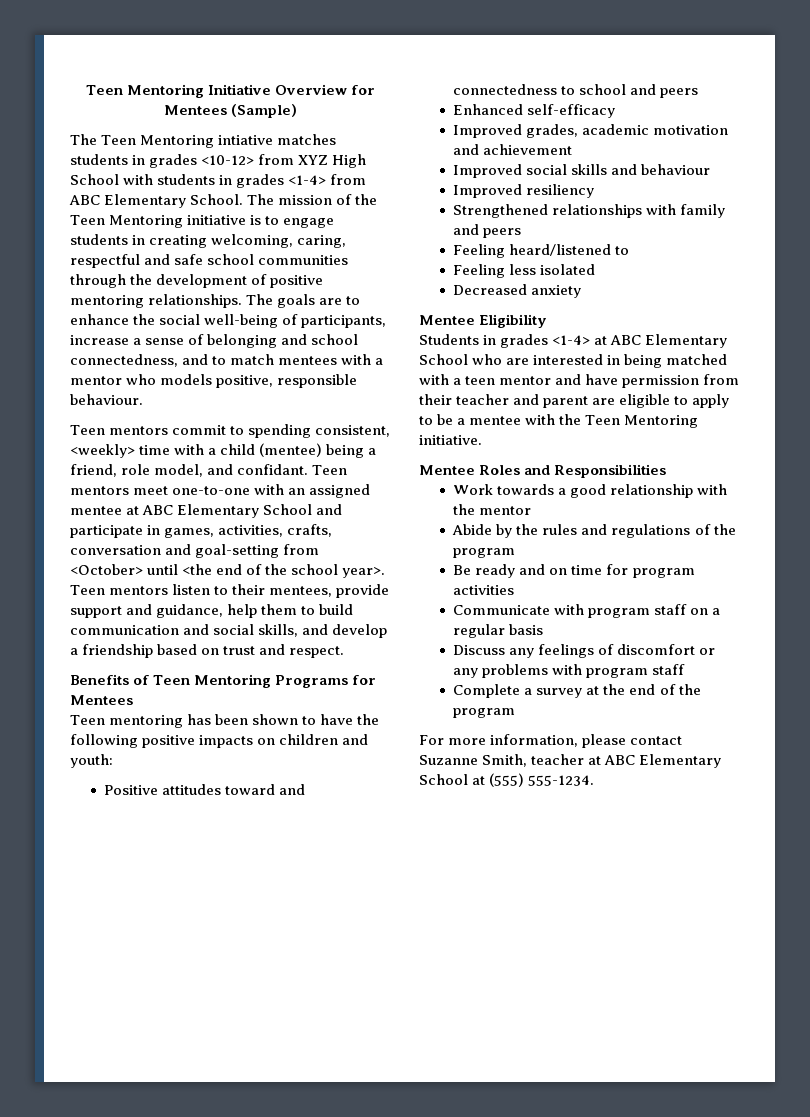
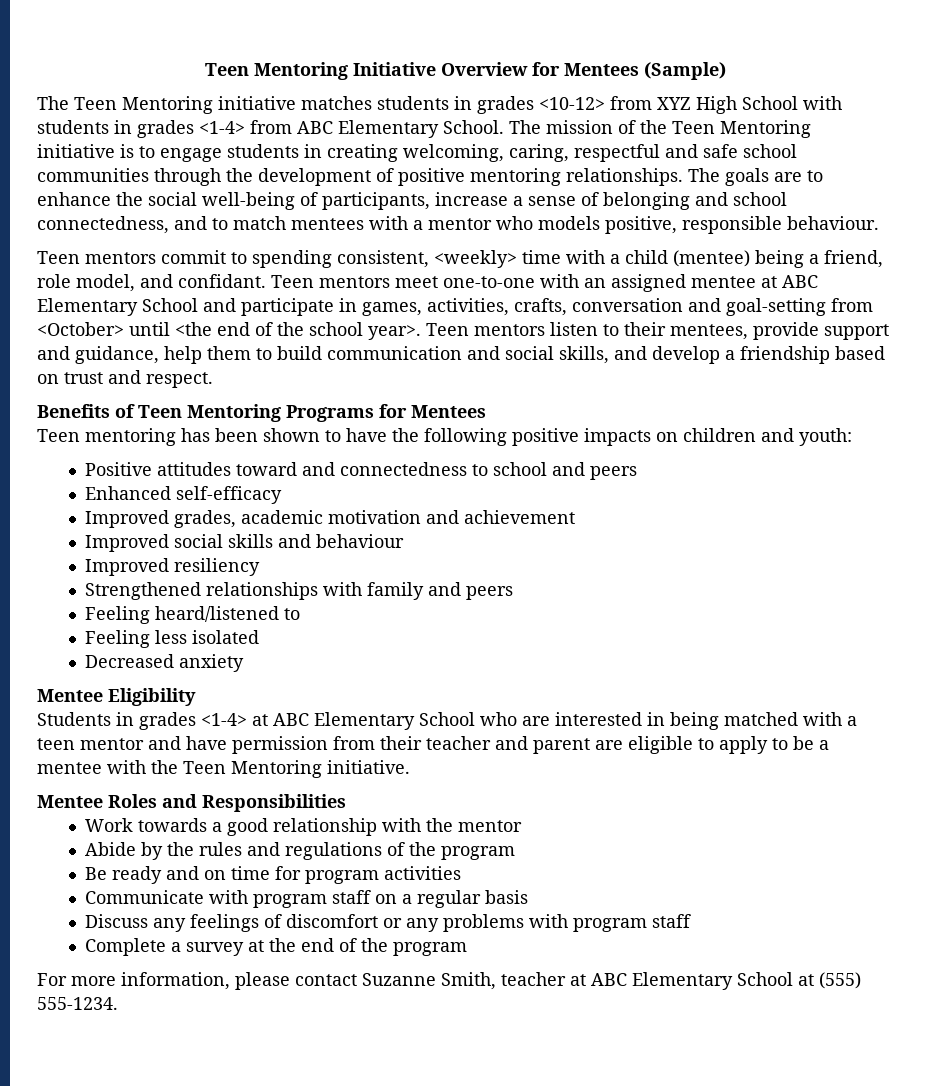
[218,135,274,145] intiative -> [218,96,296,110] initiative

